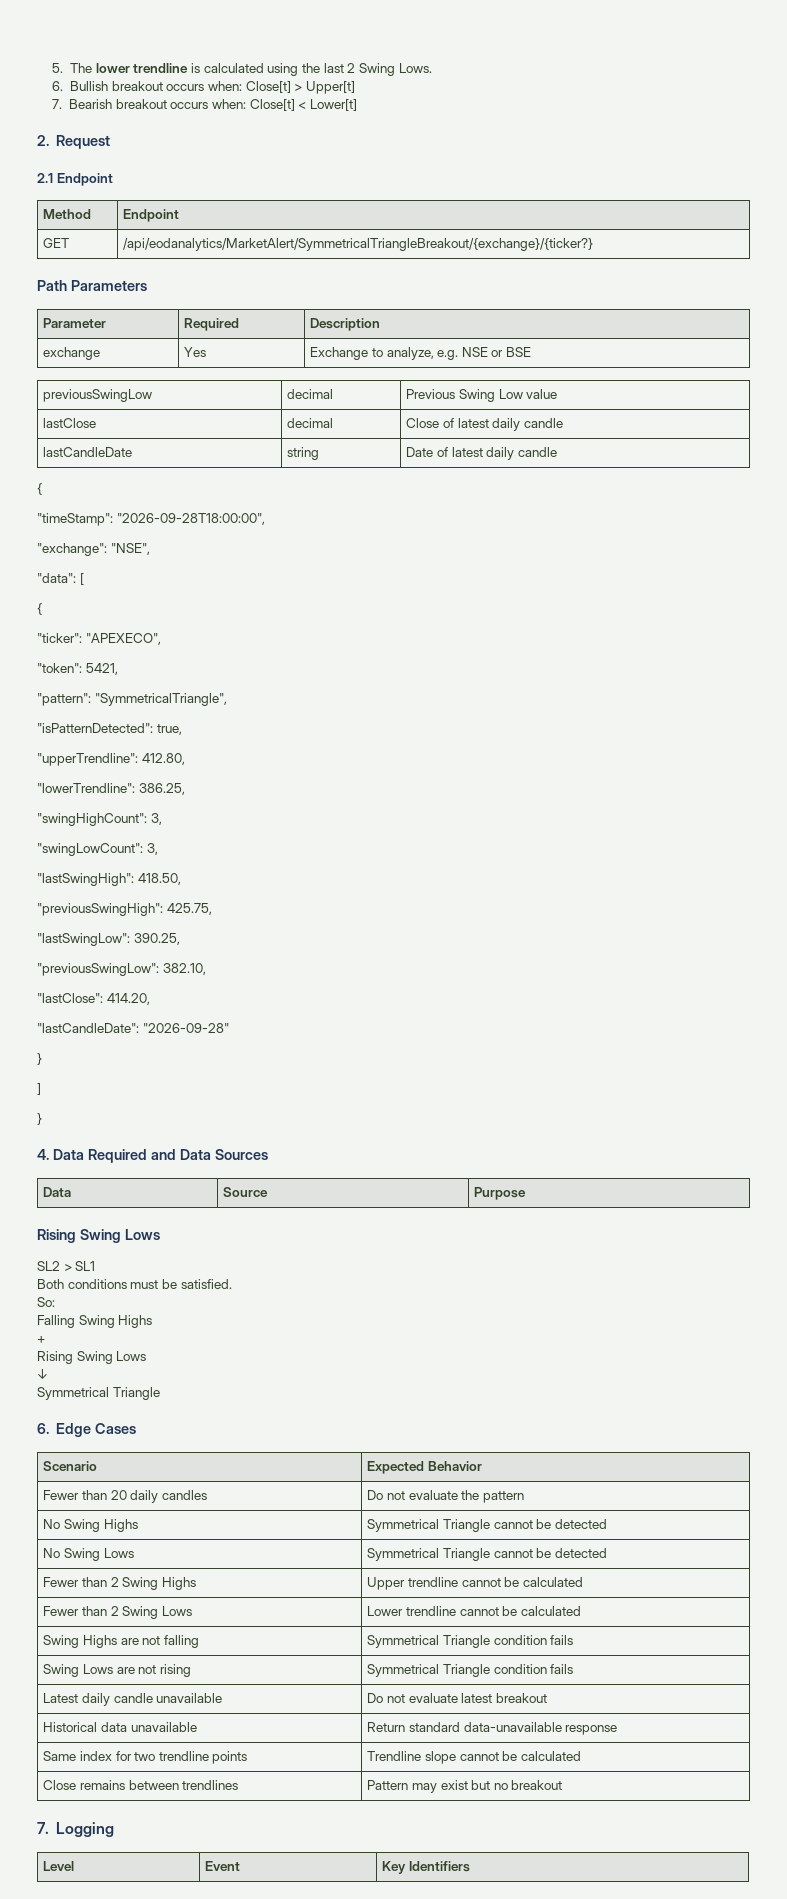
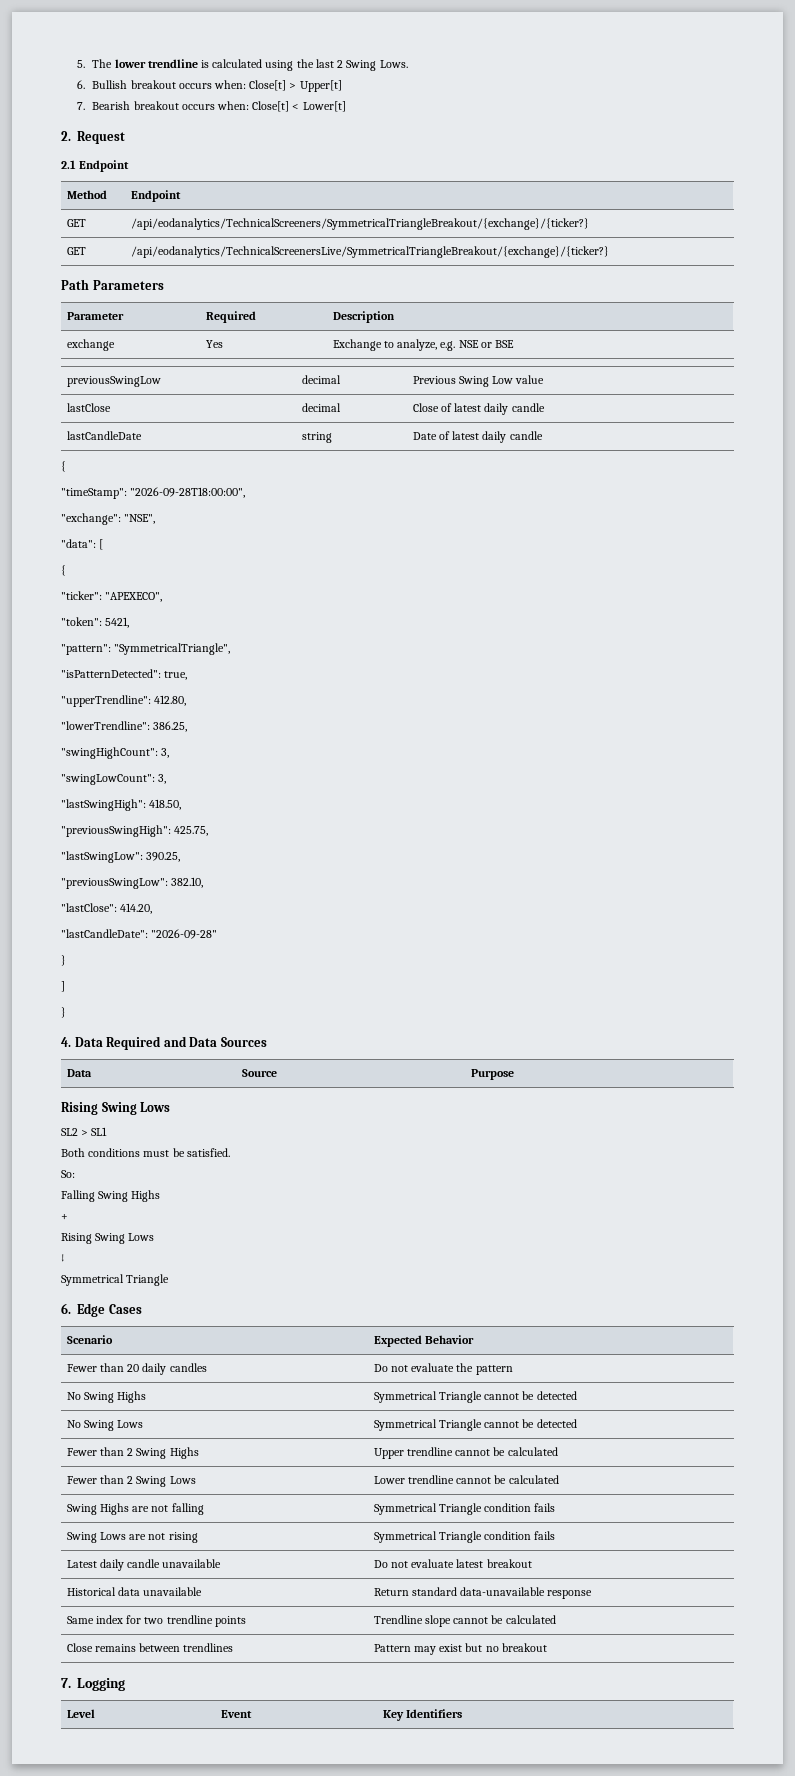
[123,238,594,251] /api/eodanalytics/MarketAlert/SymmetricalTriangleBreakout/{exchange}/{ticker?} -> [130,218,589,230] [66,247,86,255] [130,246,609,258] /api/eodanalytics/TechnicalScreeners/SymmetricalTriangleBreakout/{exchange}/{ticker?} // GET | /api/eodanalytics/TechnicalScreenersLive/SymmetricalTriangleBreakout/{exchange}/{ticker?}

